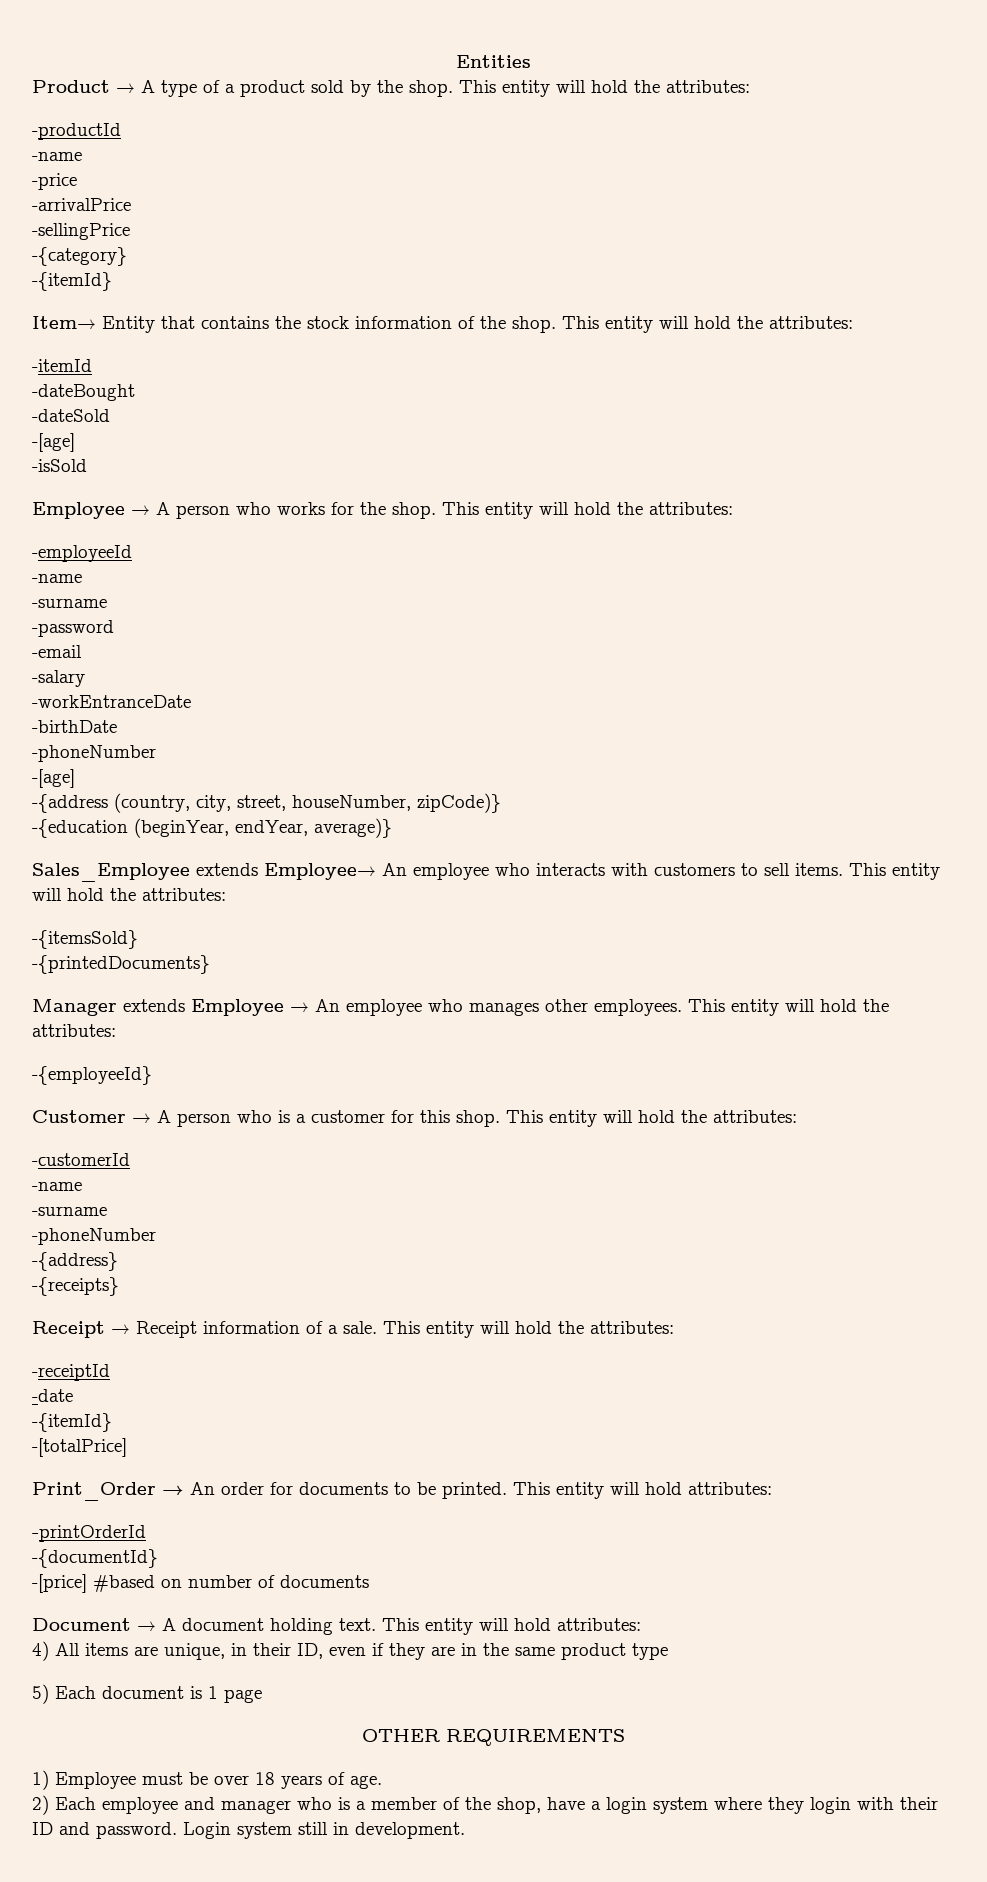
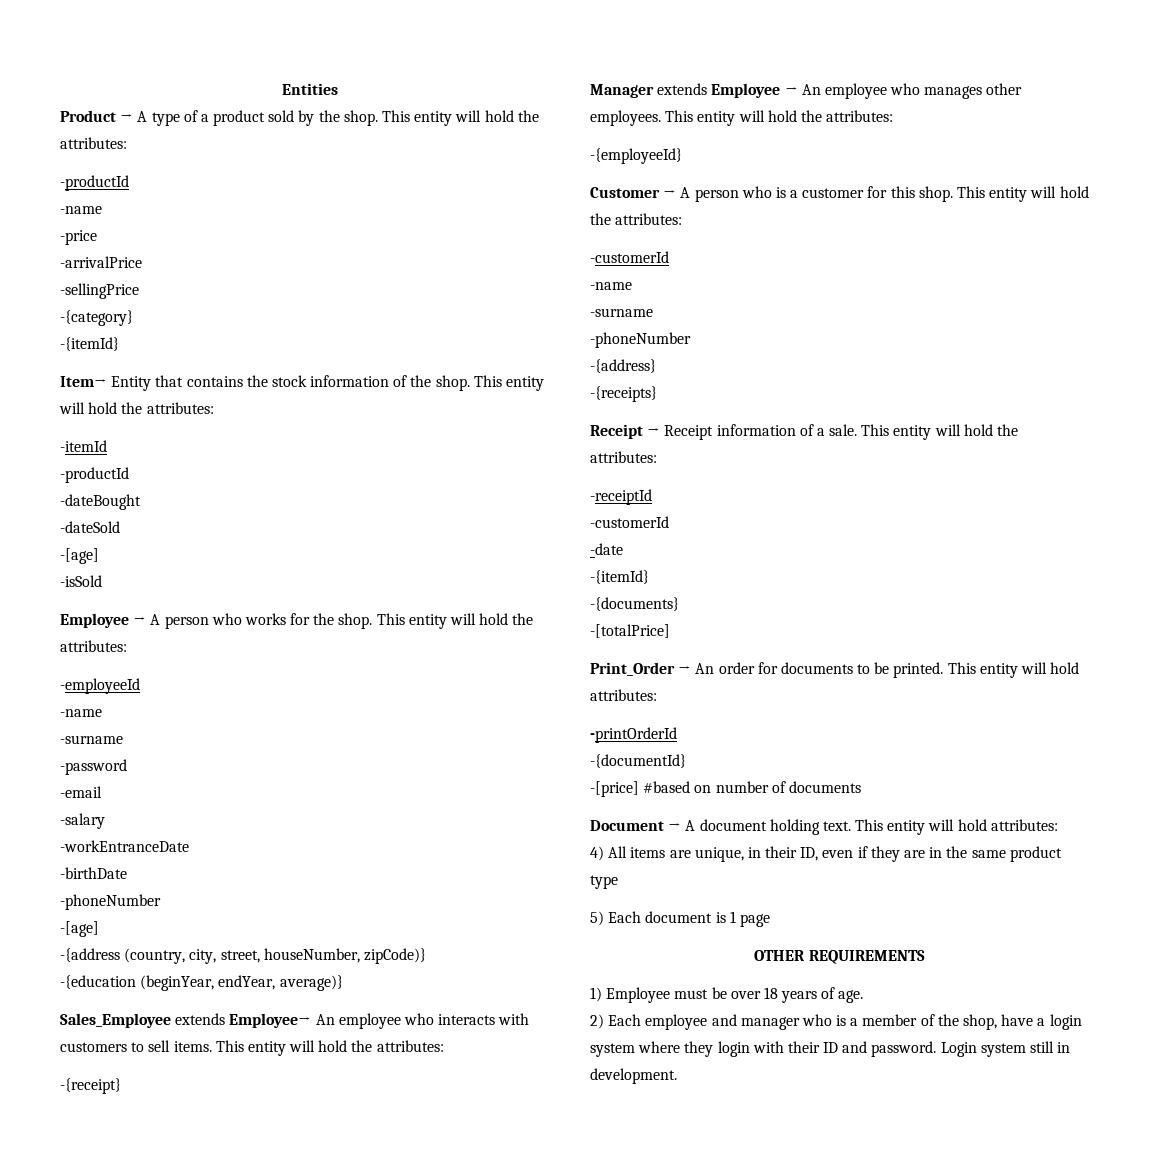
(92, 365) none -> [60,467,129,483] // -productId
[32,930,138,949] [32,955,210,974] -{itemsSold} // -{printedDocuments} -> [60,1078,121,1094] -{receipt}
(110, 1372) none -> [590,516,669,528] // -customerId
(112, 1422) none -> [590,597,679,611] // -{documents}

